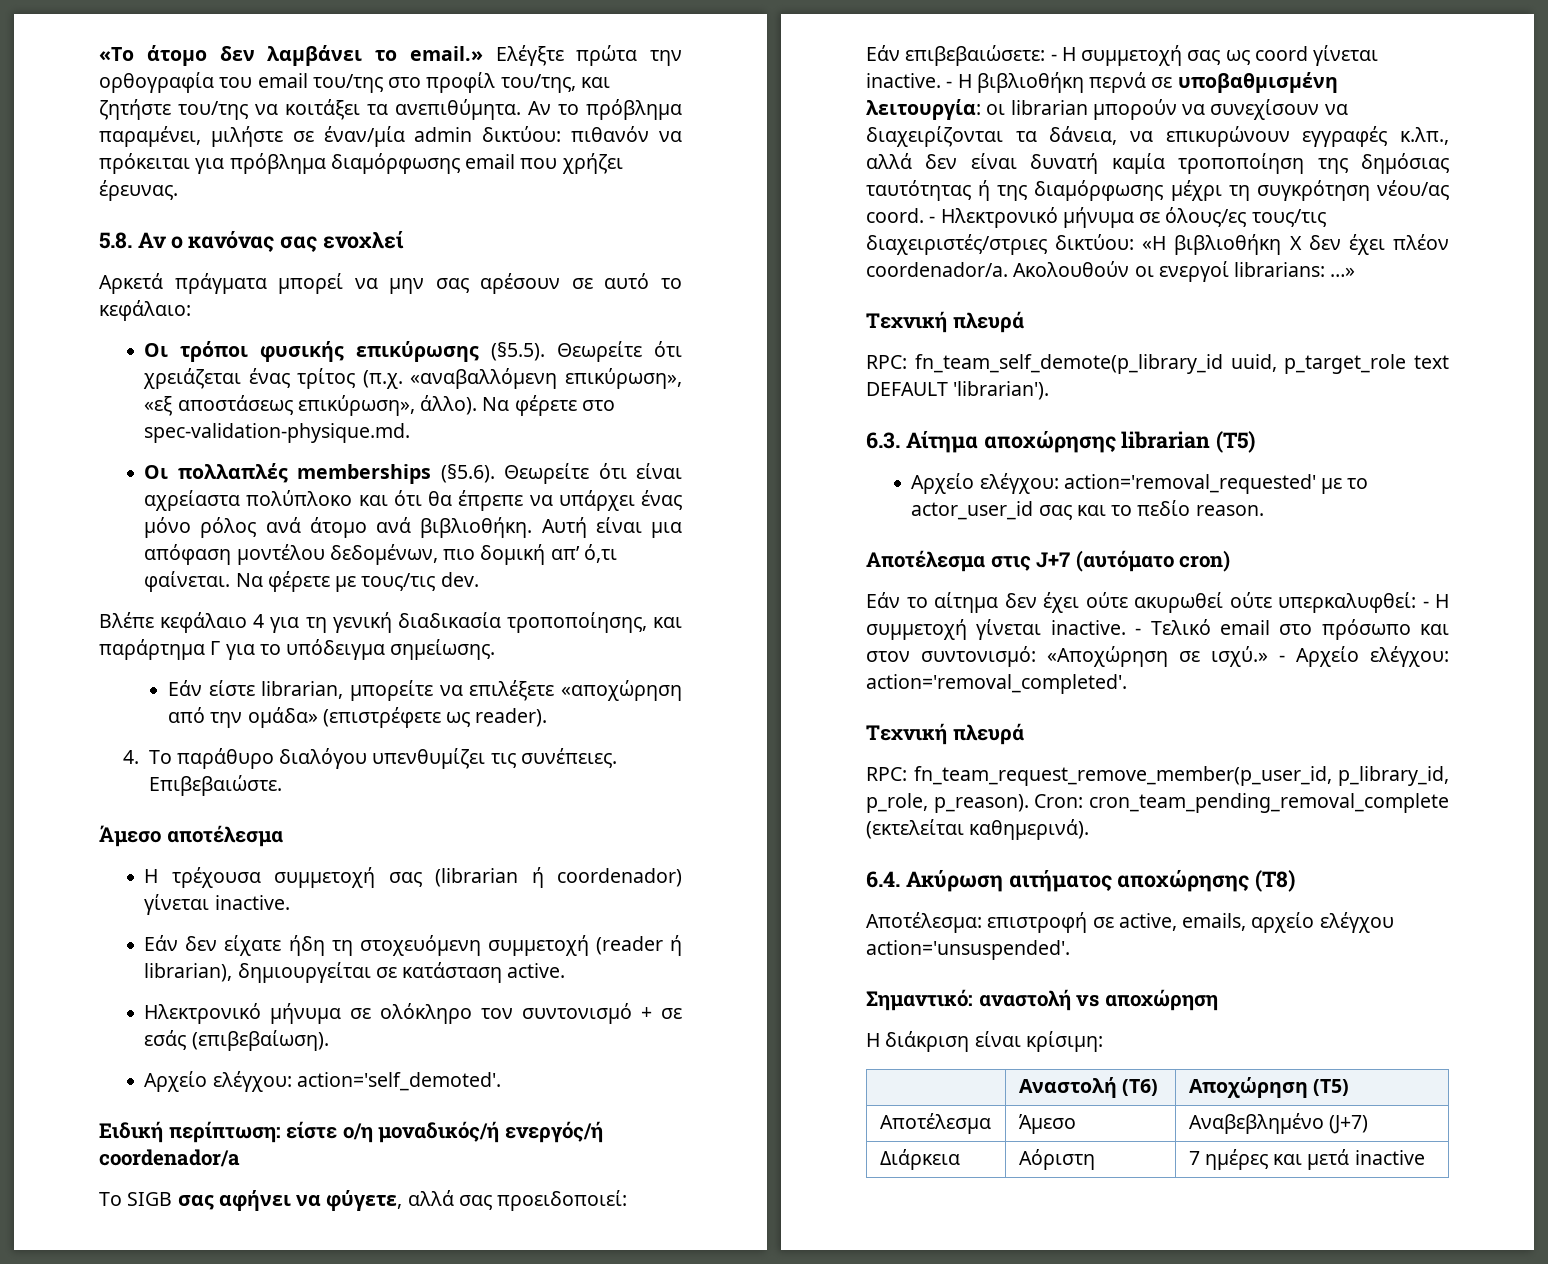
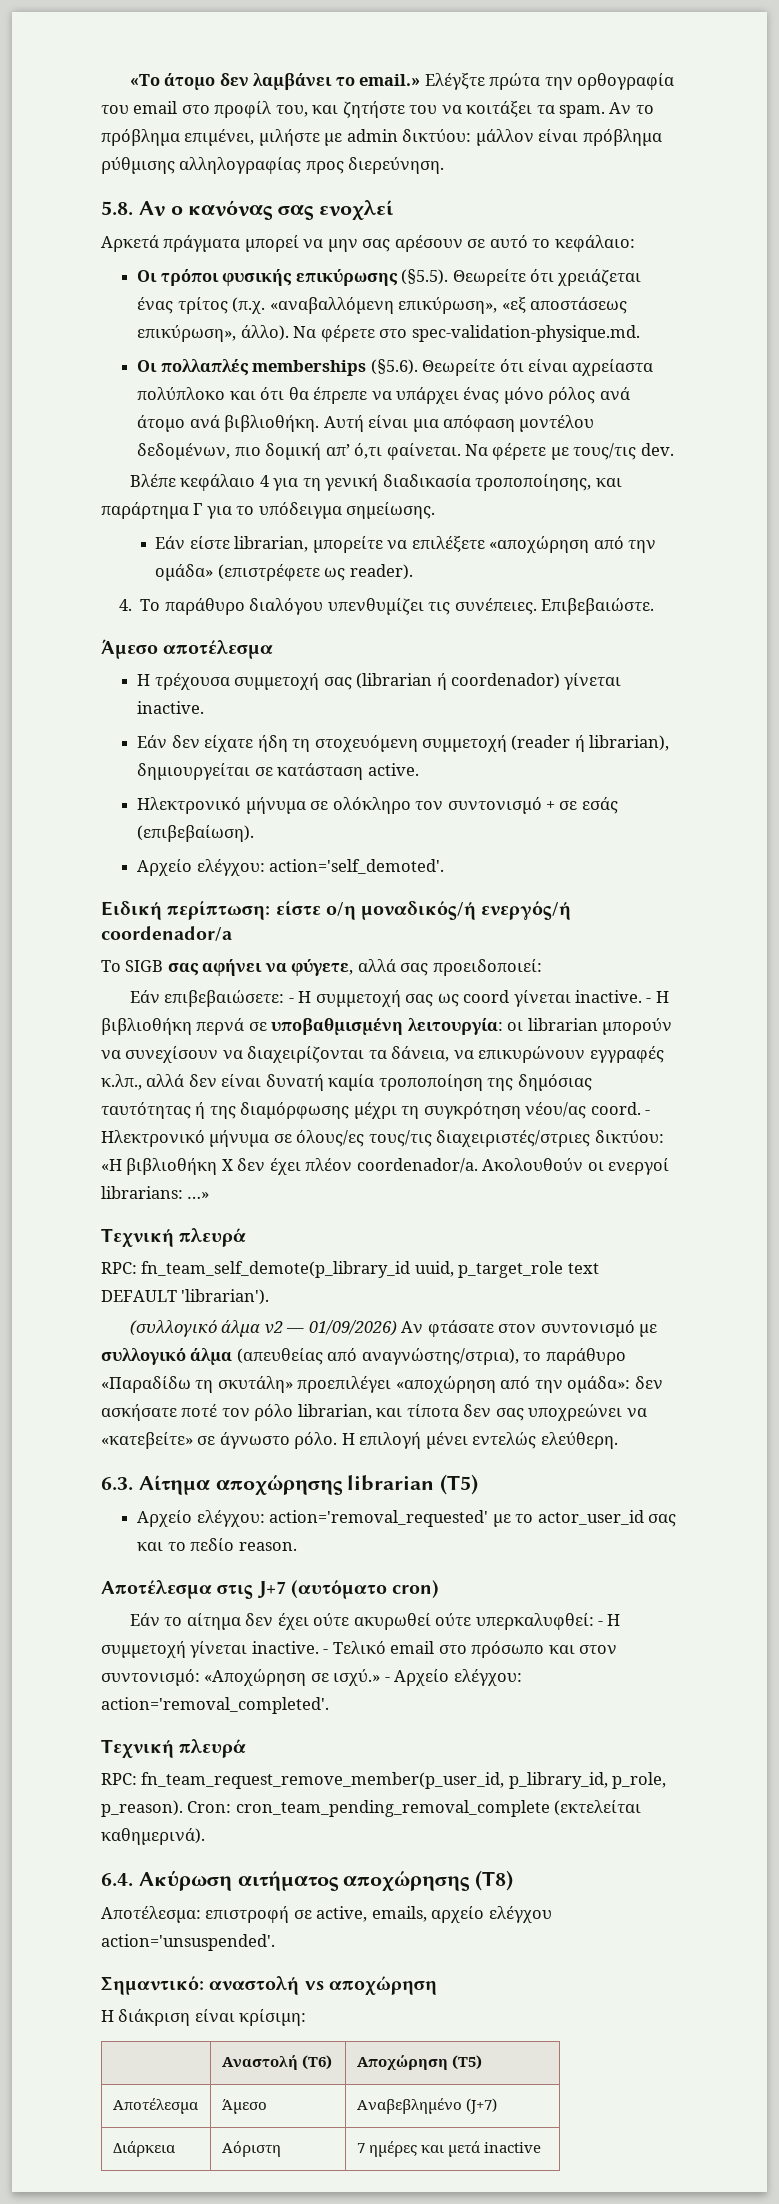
[312,74,383,93] του/της -> (178, 107) none
[500,74,576,93] του/της, -> [275,105,308,117] του,
[178,101,248,120] του/της -> [409,105,438,114] του
[395,99,521,120] ανεπιθύμητα. -> [559,105,606,118] spam.
[99,126,682,147] [99,153,623,174] [99,180,178,201] παραμένει, μιλήστε σε έναν/μία admin δικτύου: πιθανόν να πρόκειται για πρόβλημα διαμόρφωσης email που χρήζει έρευνας. -> [184,129,662,146] [101,157,445,174] επιμένει, μιλήστε με admin δικτύου: μάλλον είναι πρόβλημα ρύθμισης αλληλογραφίας προς διερεύνηση.
(1050, 390) none -> [129,1320,657,1337] [101,1348,626,1365] [101,1376,663,1393] [101,1404,647,1421] [101,1432,618,1449] // (συλλογικό άλμα v2 — 01/09/2026) Αν φτάσατε στον συντονισμό με συλλογικό άλμα (απευθείας από αναγνώστης/στρια), το παράθυρο «Παραδίδω τη σκυτάλη» προεπιλέγει «αποχώρηση από την ομάδα»: δεν ασκήσατε ποτέ τον ρόλο librarian, και τίποτα δεν σας υποχρεώνει να «κατεβείτε» σε άγνωστο ρόλο. Η επιλογή μένει εντελώς ελεύθερη.

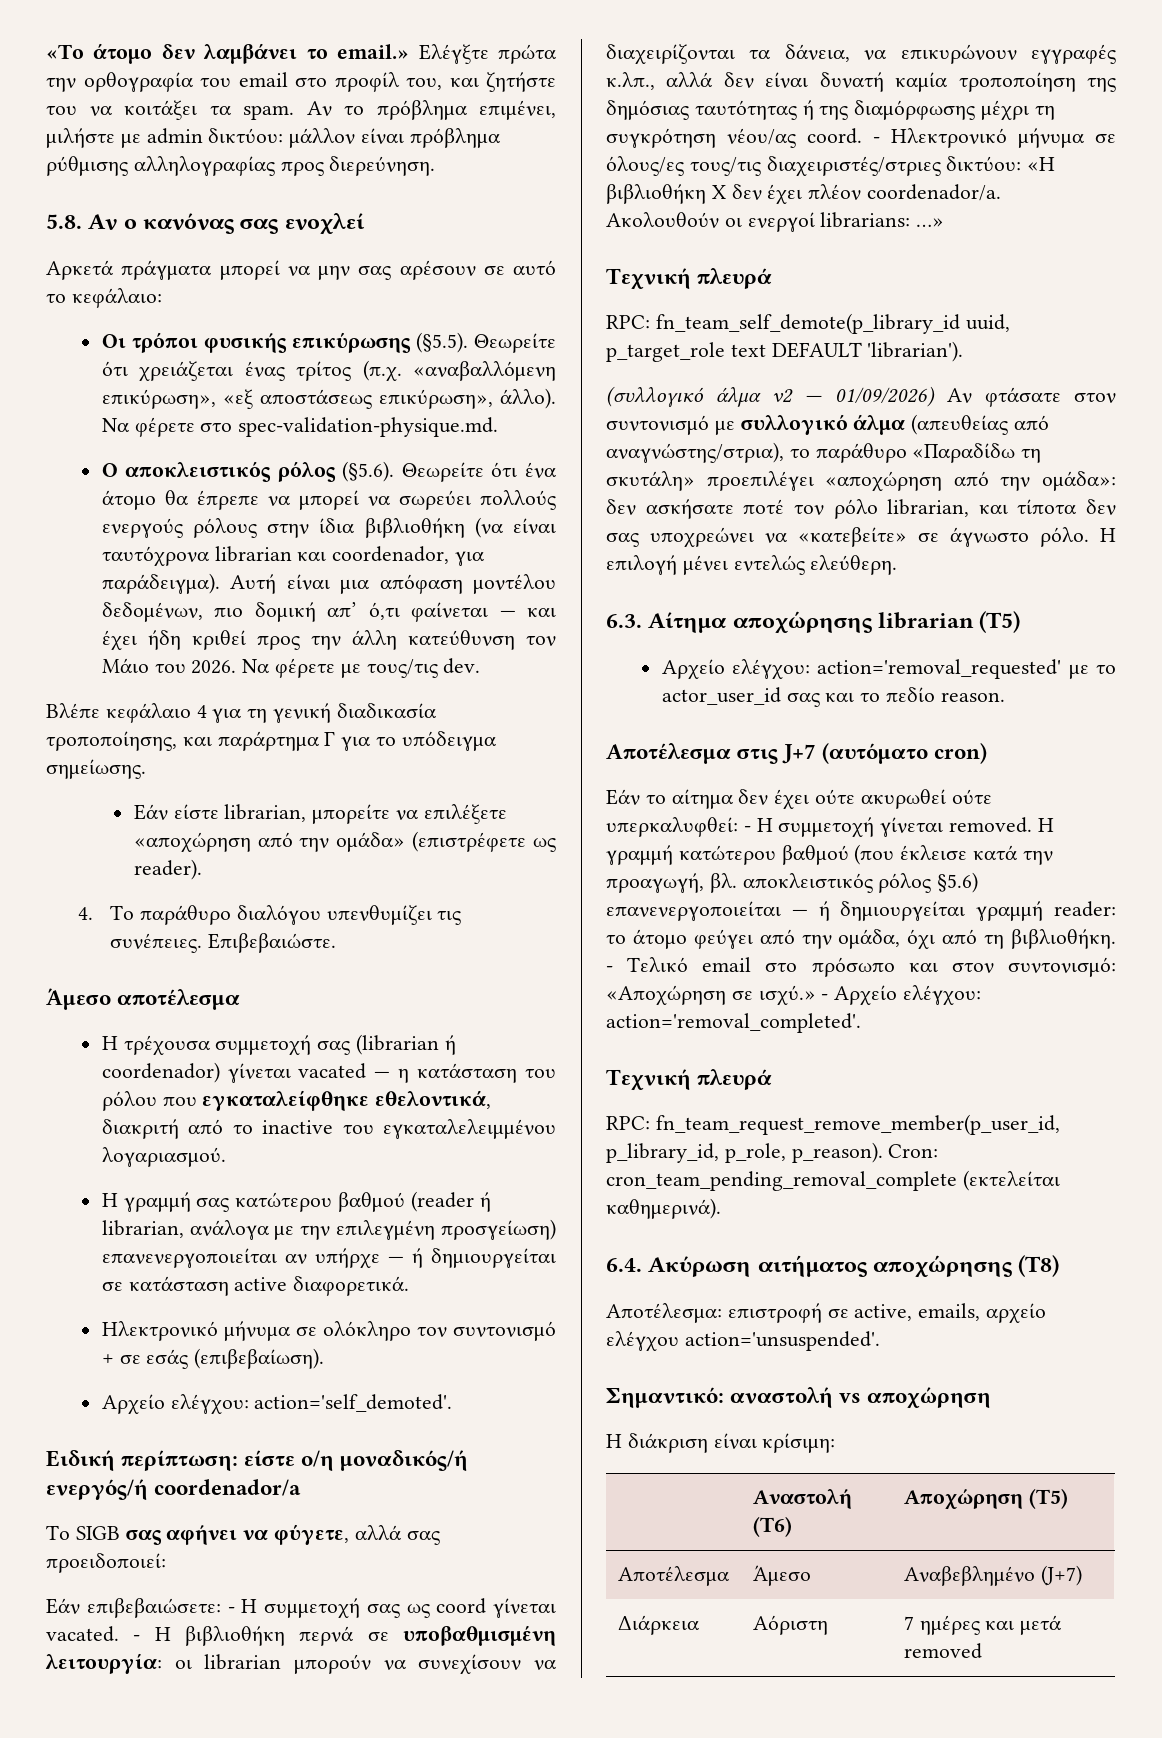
[137,359,654,376] [137,387,630,404] [137,415,320,432] Οι πολλαπλές memberships (§5.6). Θεωρείτε ότι είναι αχρείαστα πολύπλοκο και ότι θα έπρεπε να υπάρχει ένας μόνο ρόλος ανά άτομο ανά βιβλιοθήκη. -> [101,461,557,482] [101,490,556,510] [101,517,556,538] [101,546,485,567] [101,573,220,594] Ο αποκλειστικός ρόλος (§5.6). Θεωρείτε ότι ένα άτομο θα έπρεπε να μπορεί να σωρεύει πολλούς ενεργούς ρόλους στην ίδια βιβλιοθήκη (να είναι ταυτόχρονα librarian και coordenador, για παράδειγμα).
[386,443,461,460] φαίνεται. -> [411,602,556,622] [101,630,556,651] [101,658,237,674] φαίνεται — και έχει ήδη κριθεί προς την άλλη κατεύθυνση τον Μάιο του 2026.
[137,701,205,714] [137,735,670,752] inactive. // Εάν δεν είχατε ήδη τη στοχευόμενη συμμετοχή (reader ή librarian), -> [298,1063,556,1083] [101,1090,492,1111] [101,1119,556,1139] [101,1147,226,1167] [101,1191,491,1212] [101,1219,556,1240] [101,1248,423,1269] vacated — η κατάσταση του ρόλου που εγκαταλείφθηκε εθελοντικά, διακριτή από το inactive του εγκαταλελειμμένου λογαριασμού. // Η γραμμή σας κατώτερου βαθμού (reader ή librarian, ανάλογα με την επιλεγμένη προσγείωση) επανενεργοποιείται αν υπήρχε — ή
[367,763,419,776] active. -> [234,1276,410,1296] active διαφορετικά.
[574,990,642,1003] inactive. -> [46,1626,119,1642] vacated.
[251,1641,319,1654] inactive. -> [949,817,1054,833] [606,844,1053,865] [606,872,979,893] [606,901,1116,921] [606,929,1116,950] removed. Η γραμμή κατώτερου βαθμού (που έκλεισε κατά την προαγωγή, βλ. αποκλειστικός ρόλος §5.6) επανενεργοποιείται — ή δημιουργείται γραμμή reader: το άτομο φεύγει από την ομάδα, όχι από τη βιβλιοθήκη.
[483,2142,541,2153] inactive -> [903,1643,982,1659] removed

